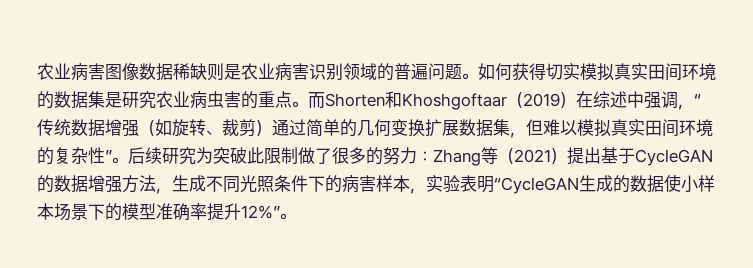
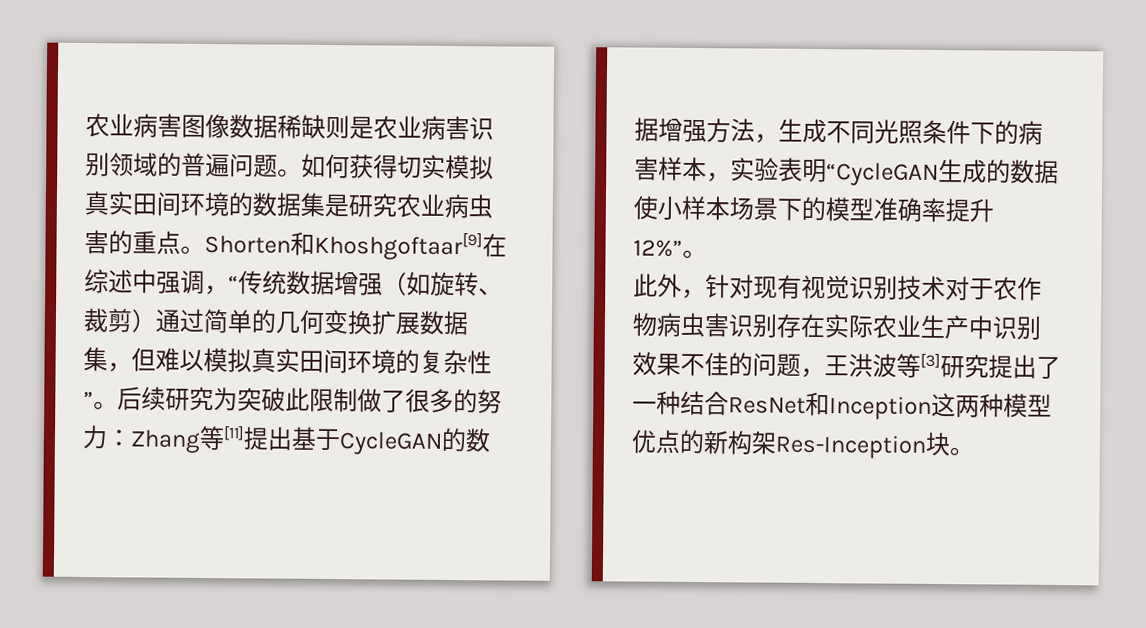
[308,91,576,110] 而Shorten和Khoshgoftaar（2019） -> [204,230,483,261] Shorten和Khoshgoftaar[9]
[498,148,567,164] （2021） -> [223,425,245,441] [11]
(296, 216) none -> [633,273,1042,301] [632,312,1042,340] [632,351,1061,380] [632,390,1052,420] [631,429,974,459] // 此外，针对现有视觉识别技术对于农作物病虫害识别存在实际农业生产中识别效果不佳的问题，王洪波等[3]研究提出了一种结合ResNet和Inception这两种模型优点的新构架Res-Inception块。

